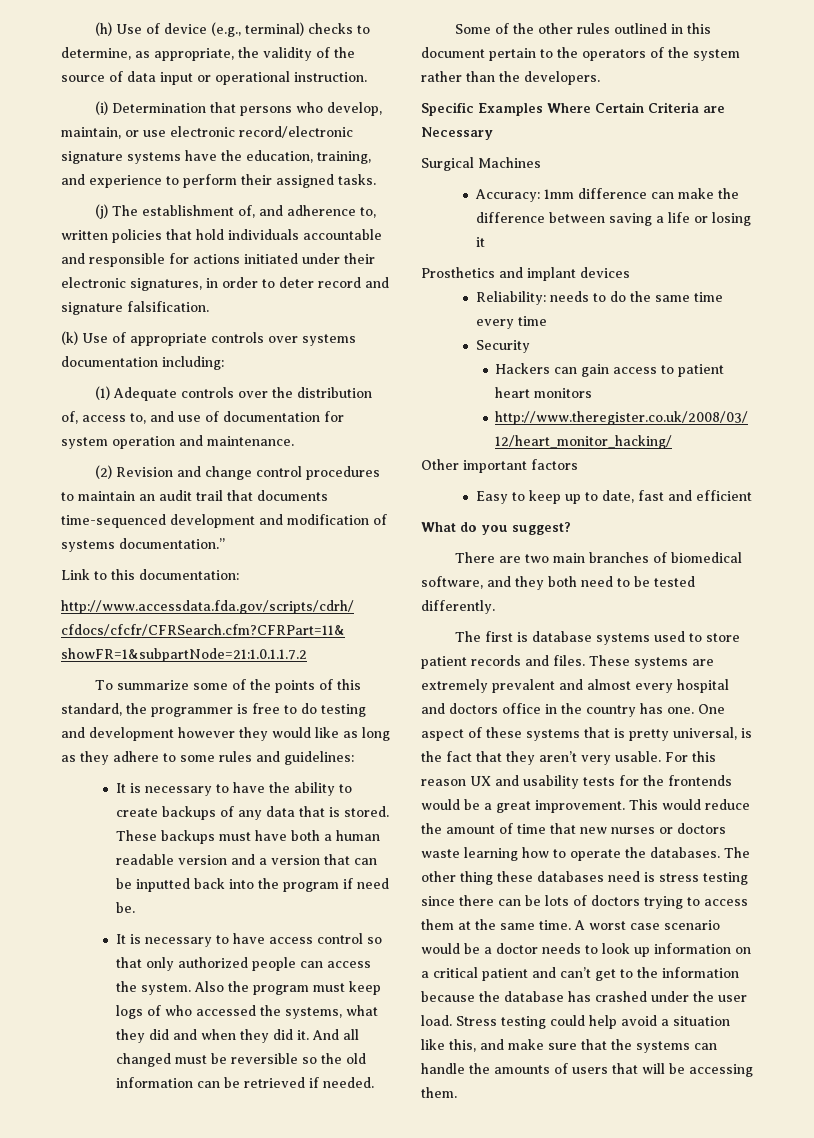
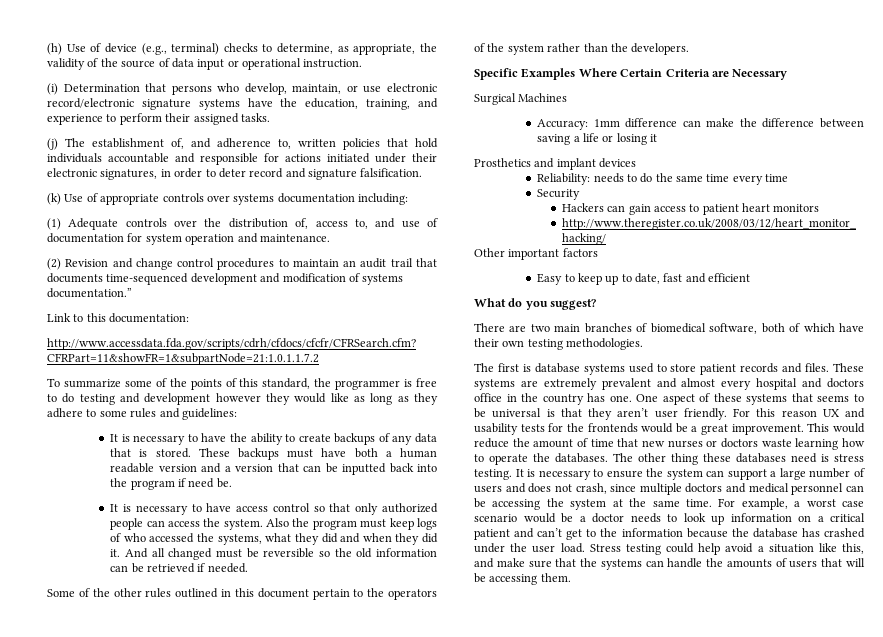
[487,576,695,590] [421,600,495,614] and they both need to be tested differently. -> [761,323,864,333] [474,338,644,350] both of which have their own testing methodologies.
[614,727,752,741] [421,751,472,762] is pretty universal, is the fact -> [817,394,864,402] [474,408,555,418] seems to be universal is
[581,751,661,765] very usable. -> [654,408,727,420] user friendly.
[703,872,748,885] [421,895,748,909] [421,919,454,930] testing since there can be lots of doctors trying to access them -> [474,468,865,480] [474,483,864,495] [474,498,607,510] testing. It is necessary to ensure the system can support a large number of users and does not crash, since multiple doctors and medical personnel can be accessing the system
[574,920,585,930] A -> [718,498,801,510] For example, a

